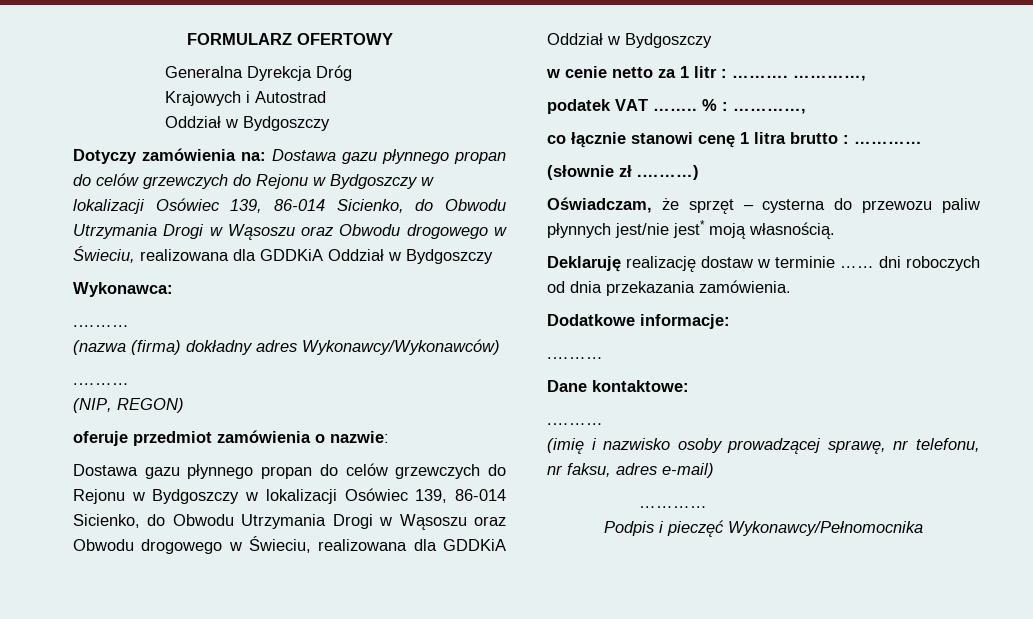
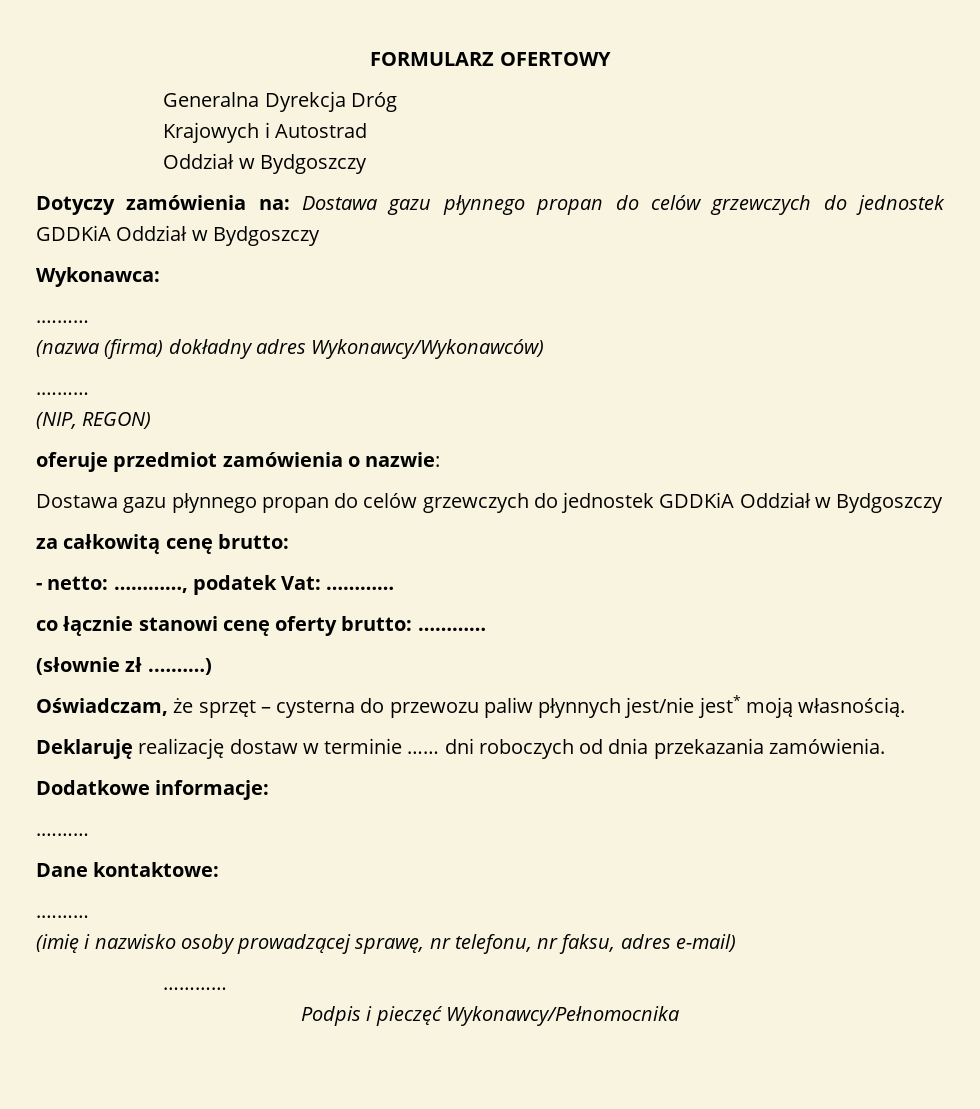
[256,174,434,189] [73,198,507,214] [73,224,507,240] [73,246,256,263] Rejonu w Bydgoszczy w lokalizacji Osówiec 139, 86-014 Sicienko, do Obwodu Utrzymania Drogi w Wąsoszu oraz Obwodu drogowego w Świeciu, realizowana dla -> [856,195,946,215] jednostek
[73,488,507,504] [73,514,507,530] [73,536,506,554] [547,33,712,48] [546,66,866,81] [547,99,806,114] Rejonu w Bydgoszczy w lokalizacji Osówiec 139, 86-014 Sicienko, do Obwodu Utrzymania Drogi w Wąsoszu oraz Obwodu drogowego w Świeciu, realizowana dla GDDKiA Oddział w Bydgoszczy // w cenie netto za 1 litr : ………. …………, // podatek VAT …….. % : …………, -> [561,492,944,513] [36,534,289,554] [36,575,395,595] jednostek GDDKiA Oddział w Bydgoszczy // za całkowitą cenę brutto: // - netto: …………, podatek Vat: …………
[740,132,849,144] 1 litra brutto : -> [275,616,413,636] oferty brutto:

